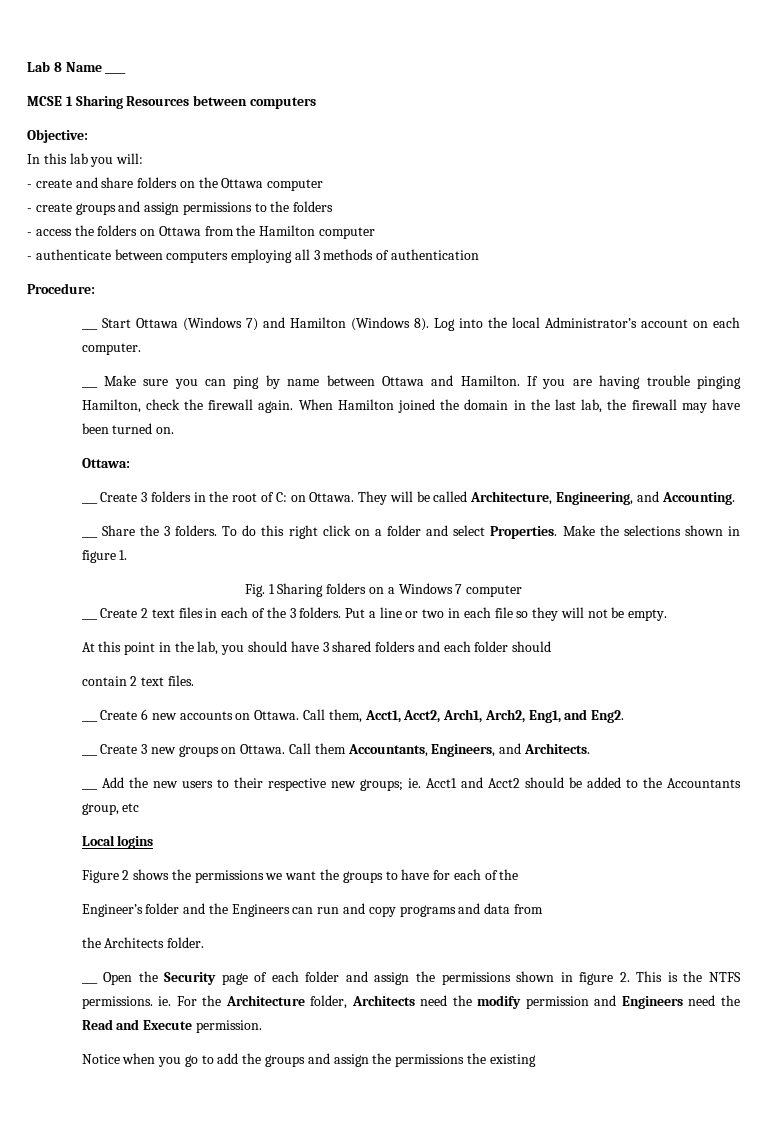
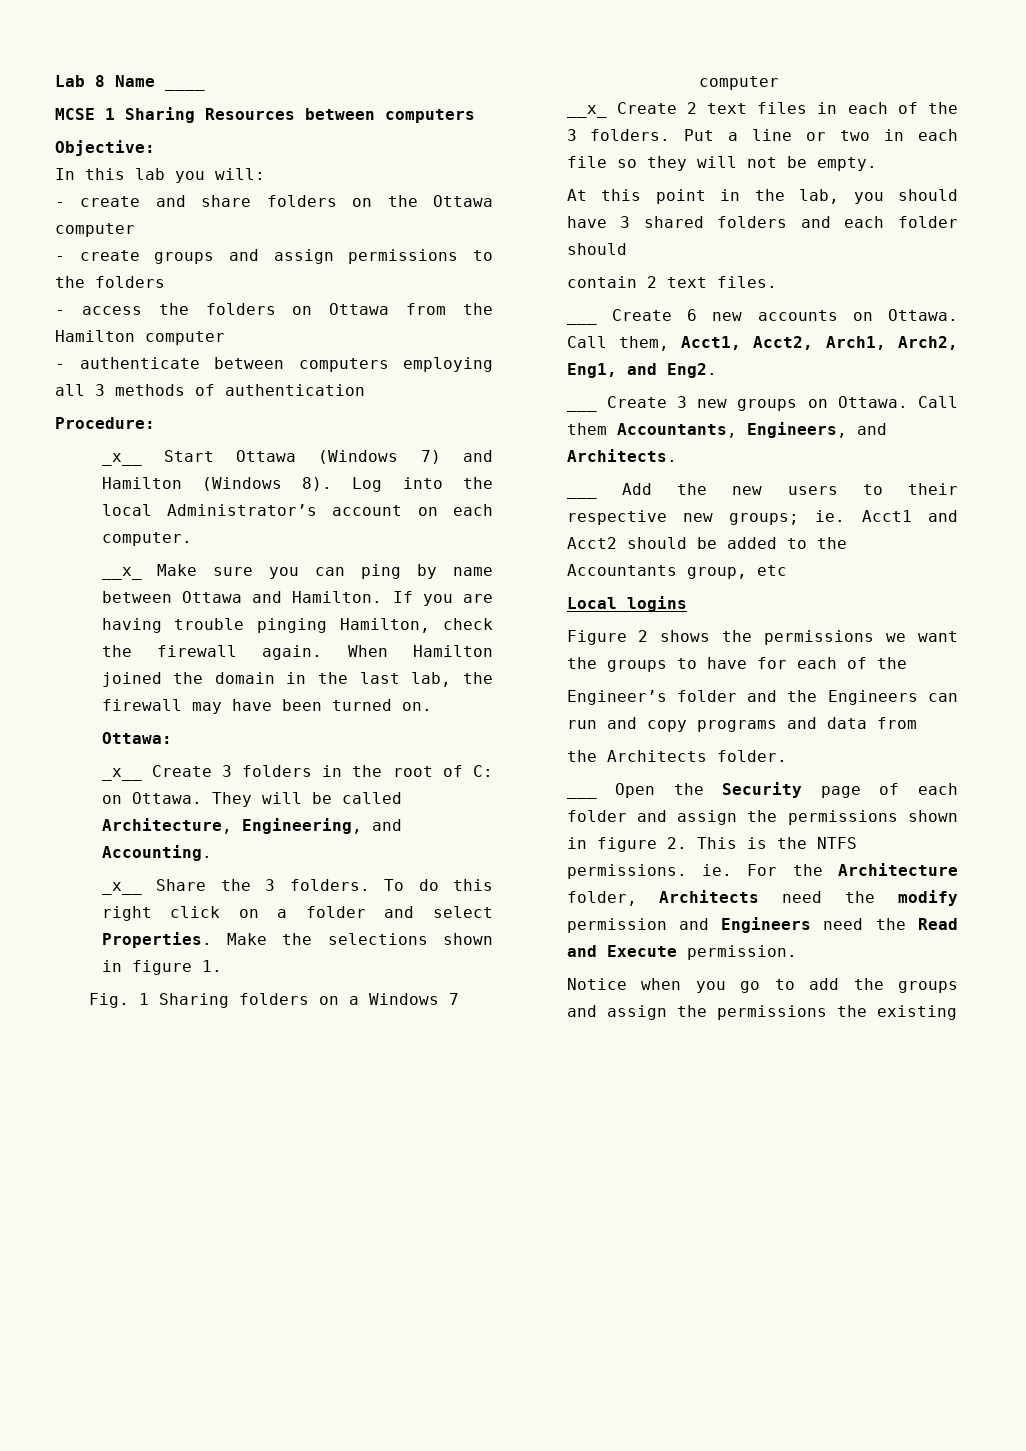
[81,328,98,330] ___ -> [101,453,142,466] _x__
[81,386,98,388] ___ -> [101,567,142,580] __x_
[81,502,98,504] ___ -> [101,768,142,781] _x__
[81,536,98,538] ___ -> [101,882,142,895] _x__
[81,618,98,620] ___ -> [566,105,607,118] __x_

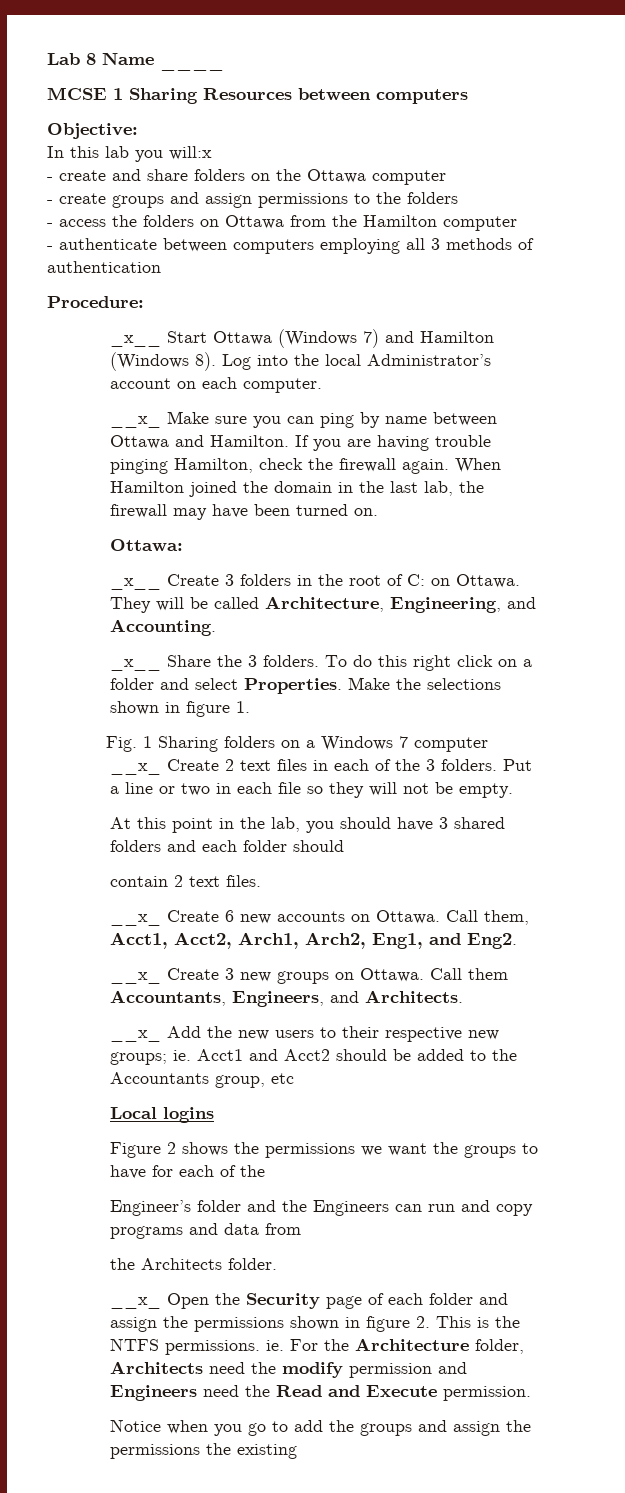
[215,168,265,180] will: -> [169,146,212,160] will:x
[566,321,597,325] ___ -> [110,914,162,926] __x_
[566,408,597,412] ___ -> [110,972,162,984] __x_
[566,495,597,499] ___ -> [110,1030,162,1042] __x_
[566,795,597,799] ___ -> [110,1297,162,1309] __x_

